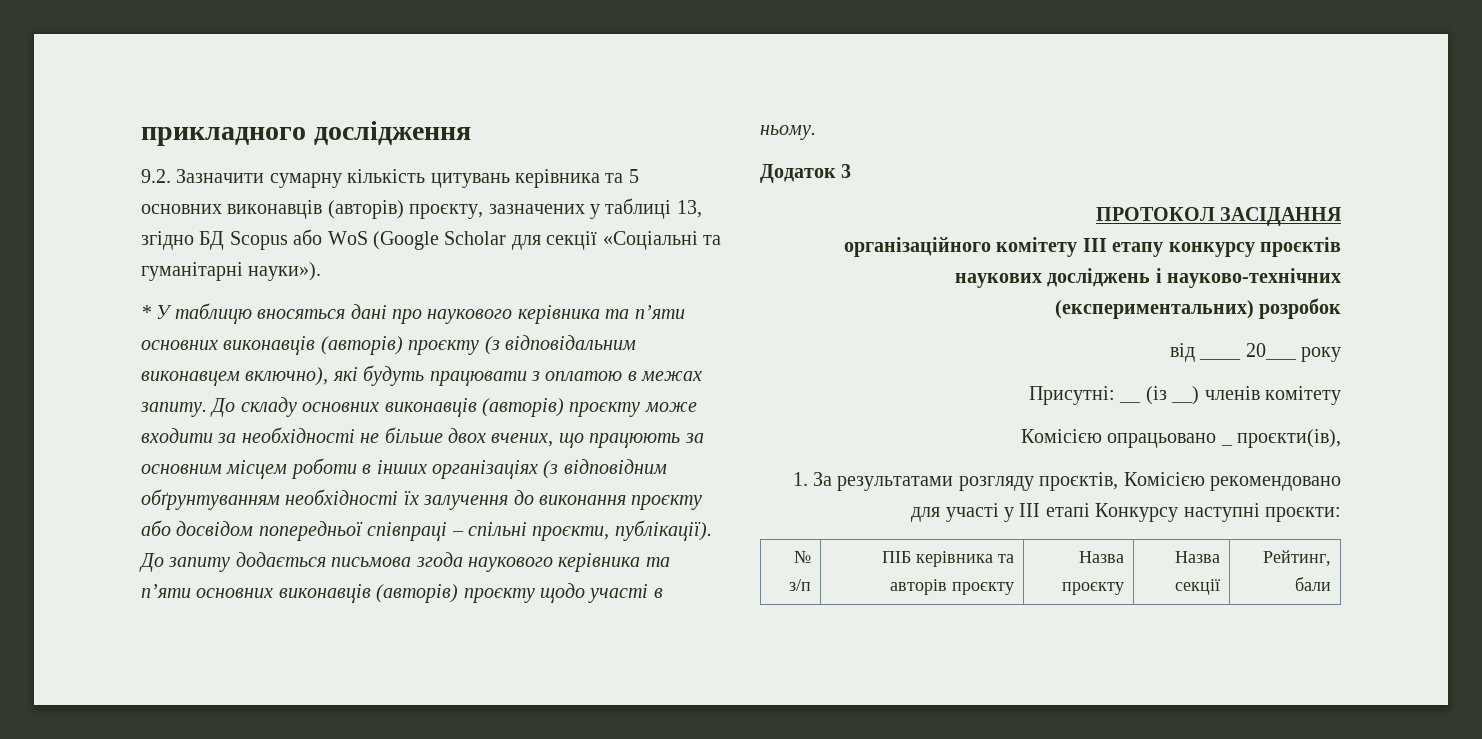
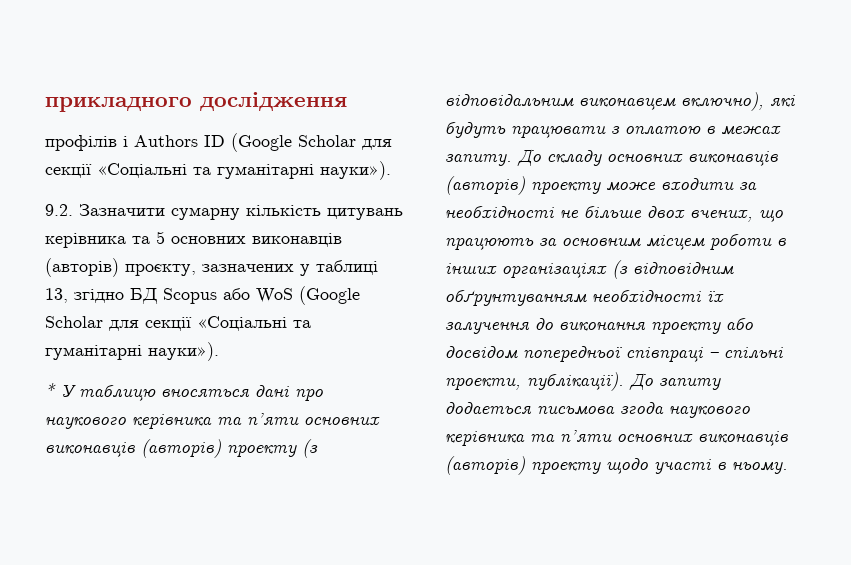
(471, 133) none -> [45,133,392,152] [45,161,391,180] // профілів і Authors ID (Google Scholar для секції «Соціальні та гуманітарні науки»).
[760,164,852,183] [1095,207,1342,226] [844,237,1341,257] [954,268,1341,288] [1054,298,1341,319] [1169,343,1341,362] [1029,386,1341,405] [1020,429,1341,448] [792,472,1341,491] [911,503,1341,522] [794,550,812,563] [789,579,812,591] [882,551,1015,567] [890,579,1015,595] [1079,551,1125,563] [1062,582,1125,595] [1175,551,1221,563] [1175,579,1221,595] [1263,550,1332,566] [1295,577,1332,591] // Додаток 3 // ПРОТОКОЛ ЗАСІДАННЯ // організаційного комітету ІІІ етапу конкурсу проєктів наукових досліджень і науково-технічних (експериментальних) розробок // від ____ 20___ року // Присутні: __ (із __) членів комітету // Комісією опрацьовано _ проєкти(ів), // 1. За результатами розгляду проєктів, Комісією рекомендовано для участі у ІІІ етапі Конкурсу наступні проєкти: // № з/п | ПІБ керівника та авторів проєкту | Назва проєкту | Назва секції | Рейтинг, бали -> (788, 468) none

